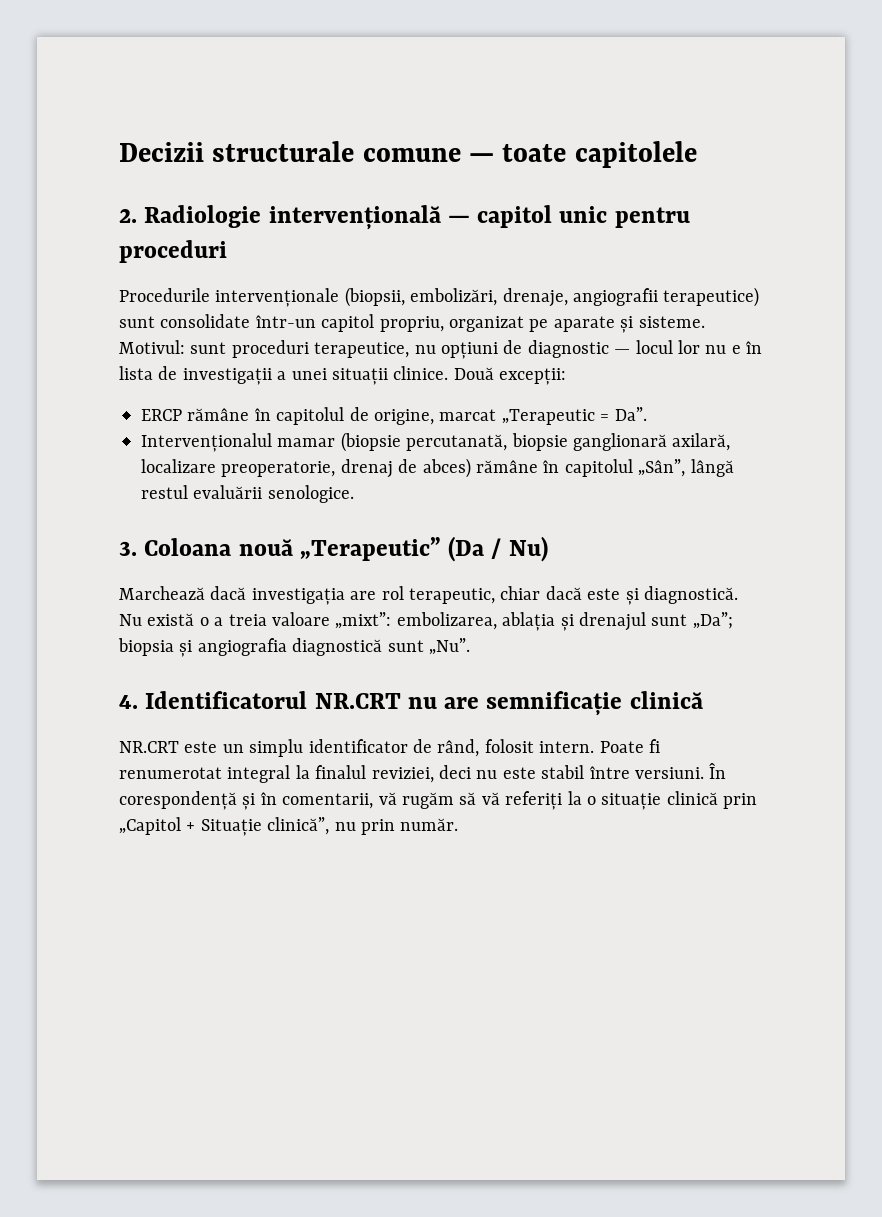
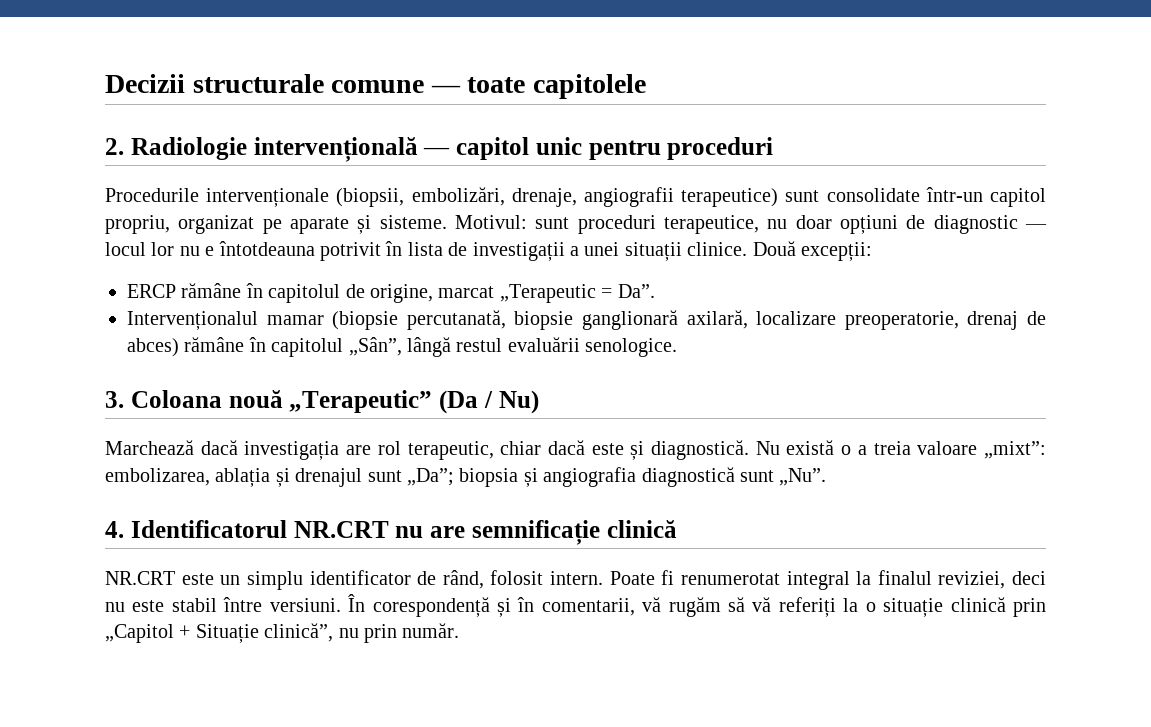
(436, 349) none -> [795,215,832,229] doar
(741, 349) none -> [218,241,381,261] întotdeauna potrivit

